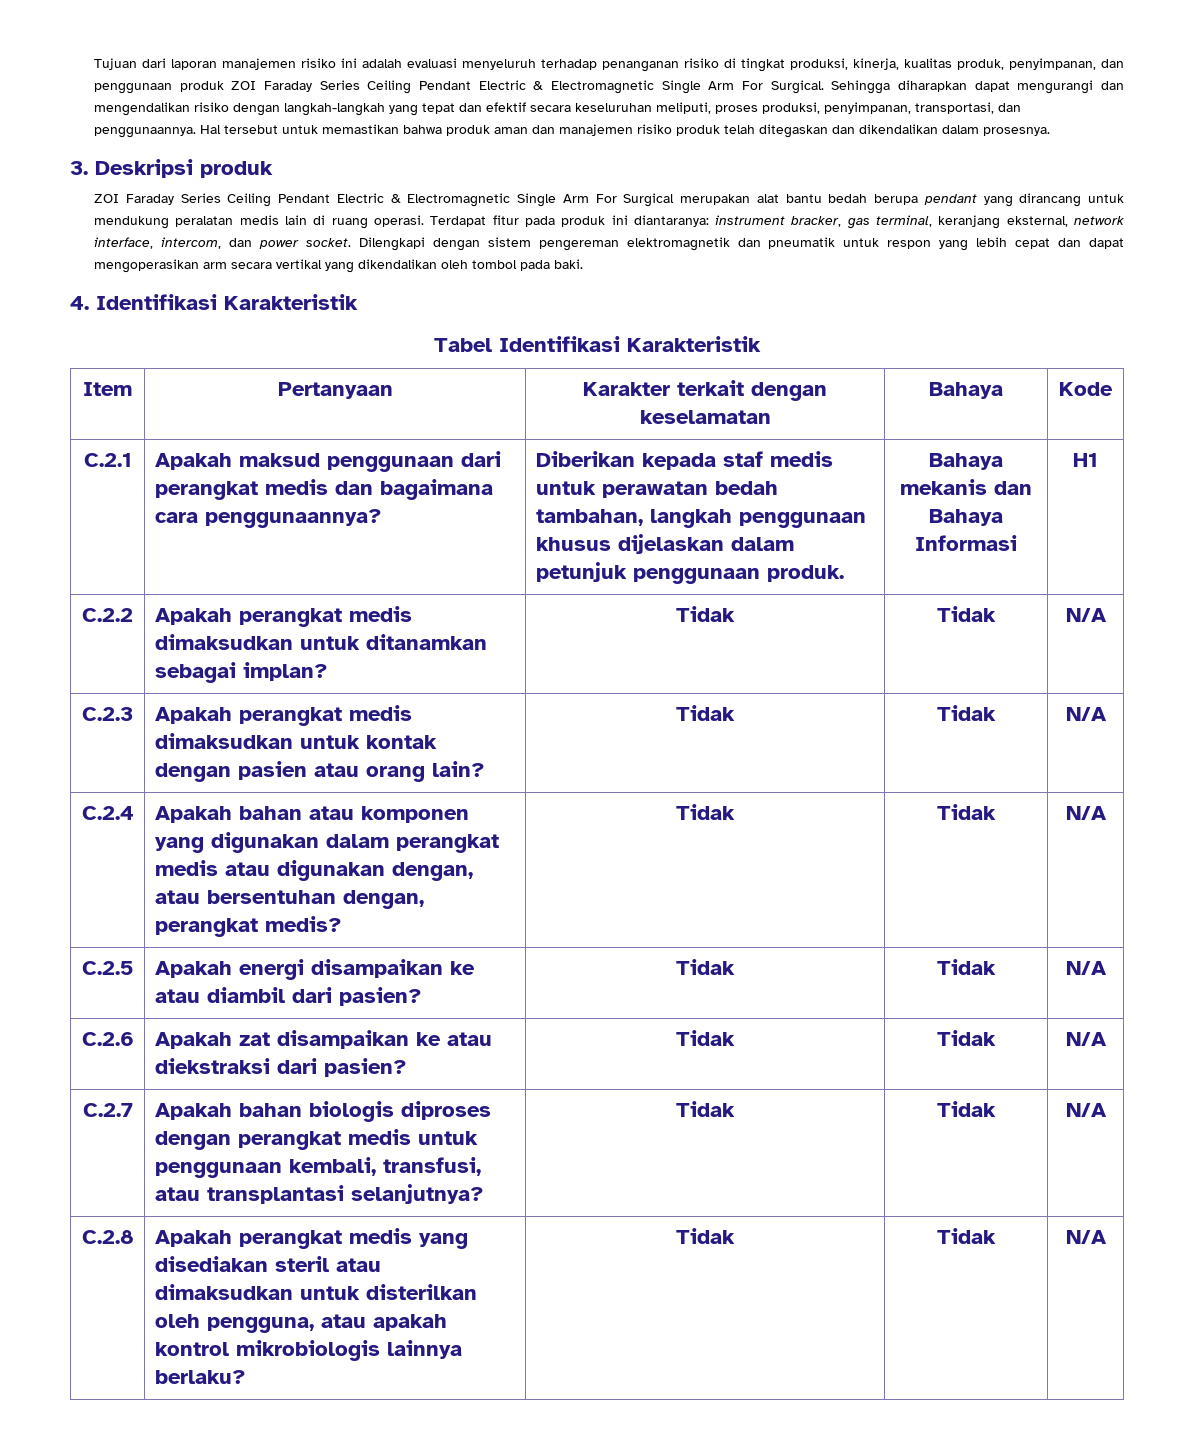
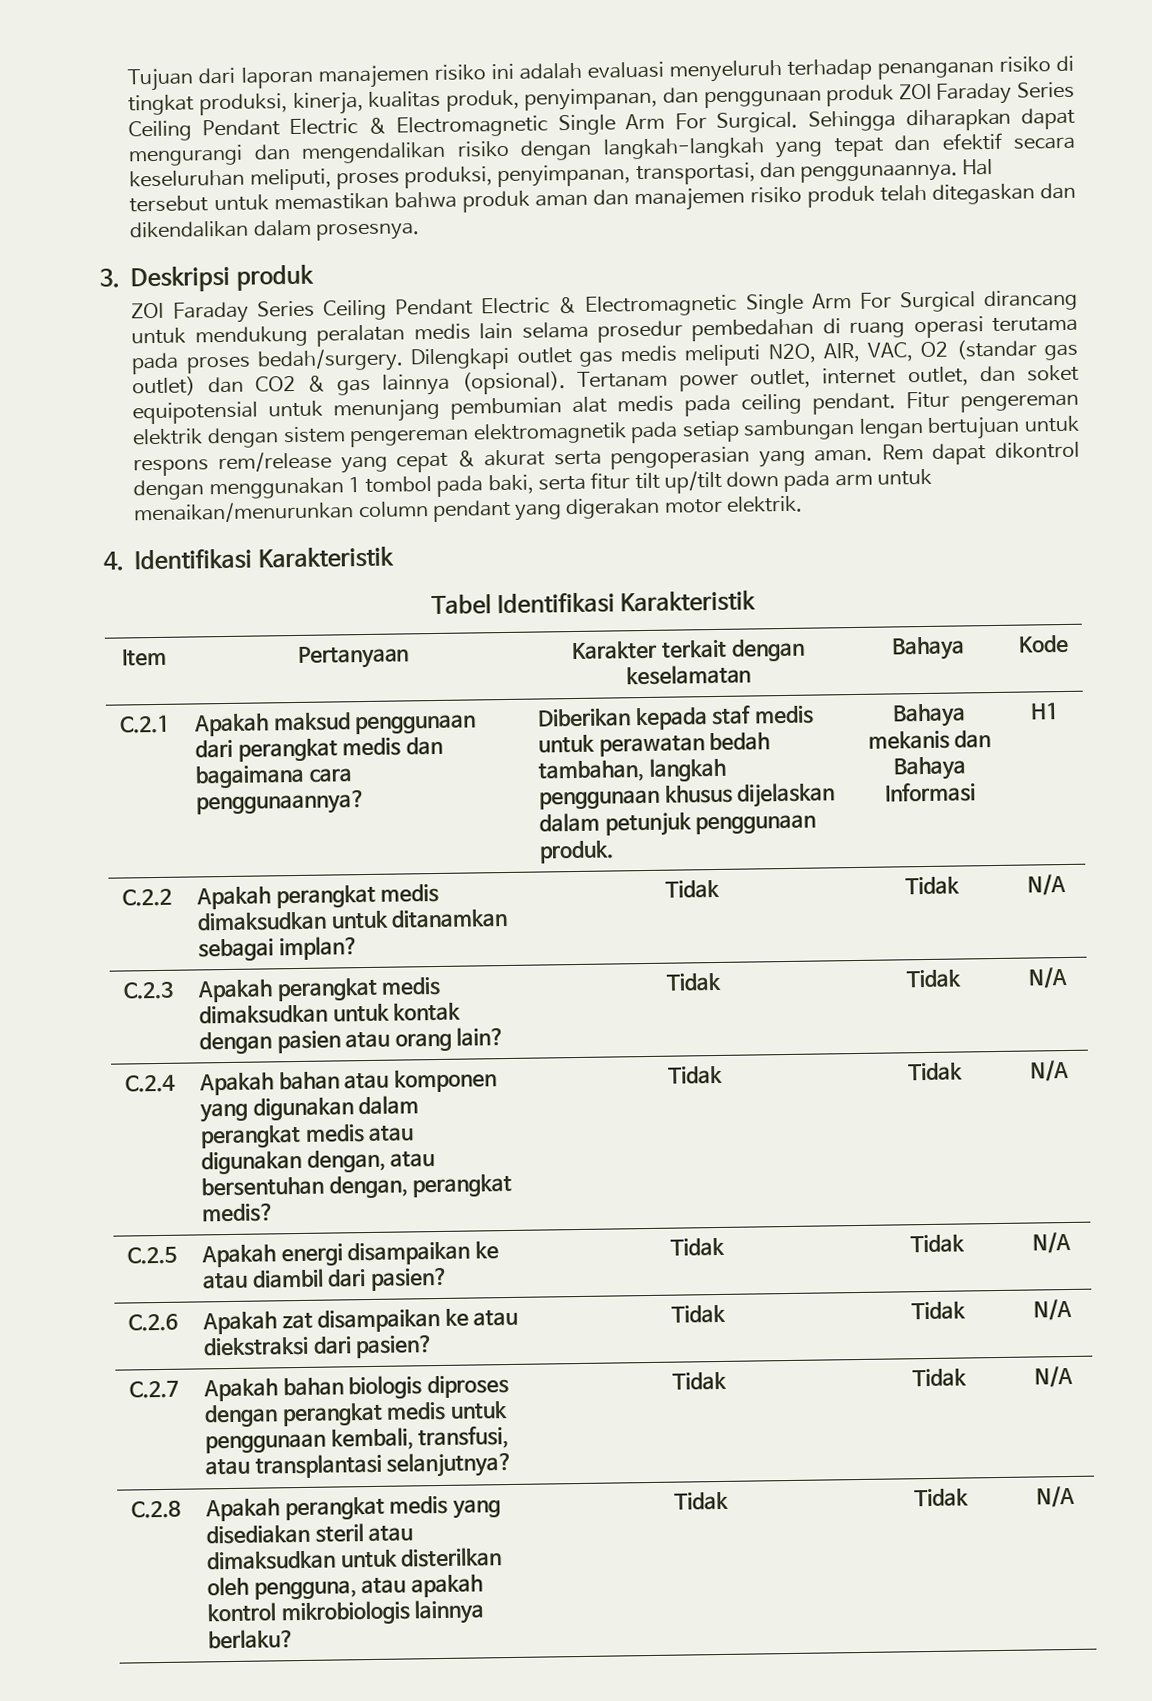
[680,194,1013,207] merupakan alat bantu bedah berupa pendant yang -> (976, 302) none
[313,215,1124,229] [94,237,1125,251] [94,259,584,273] di ruang operasi. Terdapat fitur pada produk ini diantaranya: instrument bracker, gas terminal, keranjang eksternal, network interface, intercom, dan power socket. Dilengkapi dengan sistem pengereman elektromagnetik dan pneumatik untuk respon yang lebih cepat dan dapat mengoperasikan arm secara vertikal yang dikendalikan oleh tombol pada baki. -> [521,316,1079,343] [131,339,1080,375] [132,364,1079,397] [132,391,1080,425] [132,415,1080,449] [133,441,1080,477] [133,468,932,501] [134,495,803,524] selama prosedur pembedahan di ruang operasi terutama pada proses bedah/surgery. Dilengkapi outlet gas medis meliputi N2O, AIR, VAC, O2 (standar gas outlet) dan CO2 & gas lainnya (opsional). Tertanam power outlet, internet outlet, dan soket equipotensial untuk menunjang pembumian alat medis pada ceiling pendant. Fitur pengereman elektrik dengan sistem pengereman elektromagnetik pada setiap sambungan lengan bertujuan untuk respons rem/release yang cepat & akurat serta pengoperasian yang aman. Rem dapat dikontrol dengan menggunakan 1 tombol pada baki, serta fitur tilt up/tilt down pada arm untuk menaikan/menurunkan column pendant yang digerakan motor elektrik.

